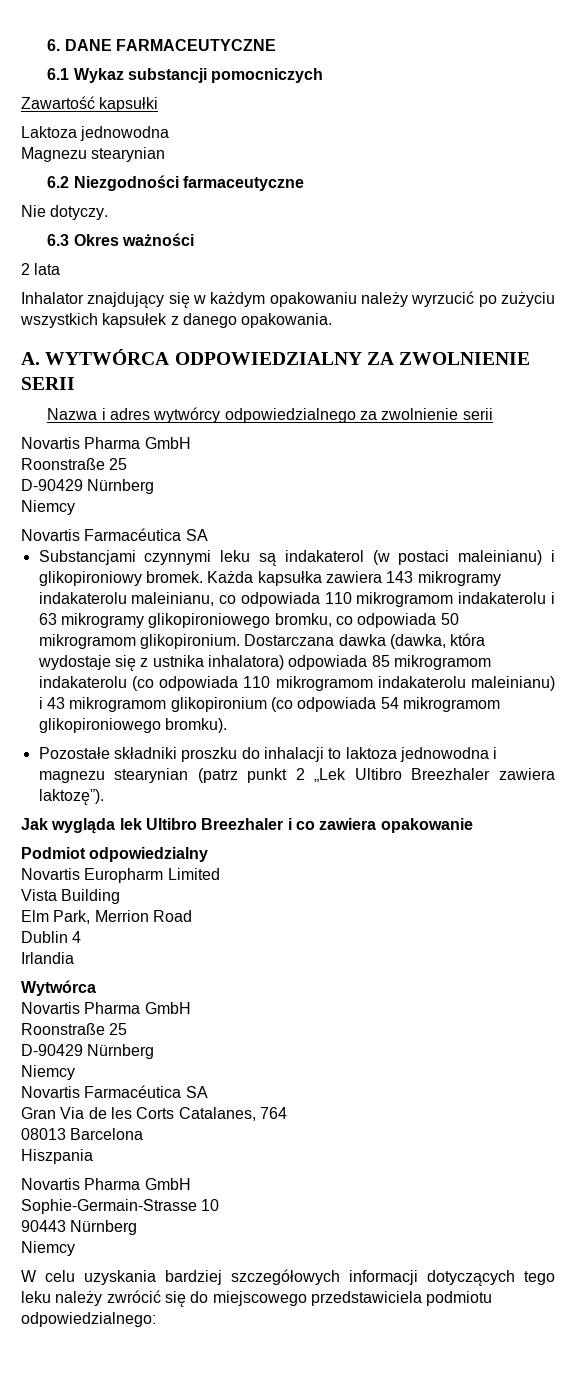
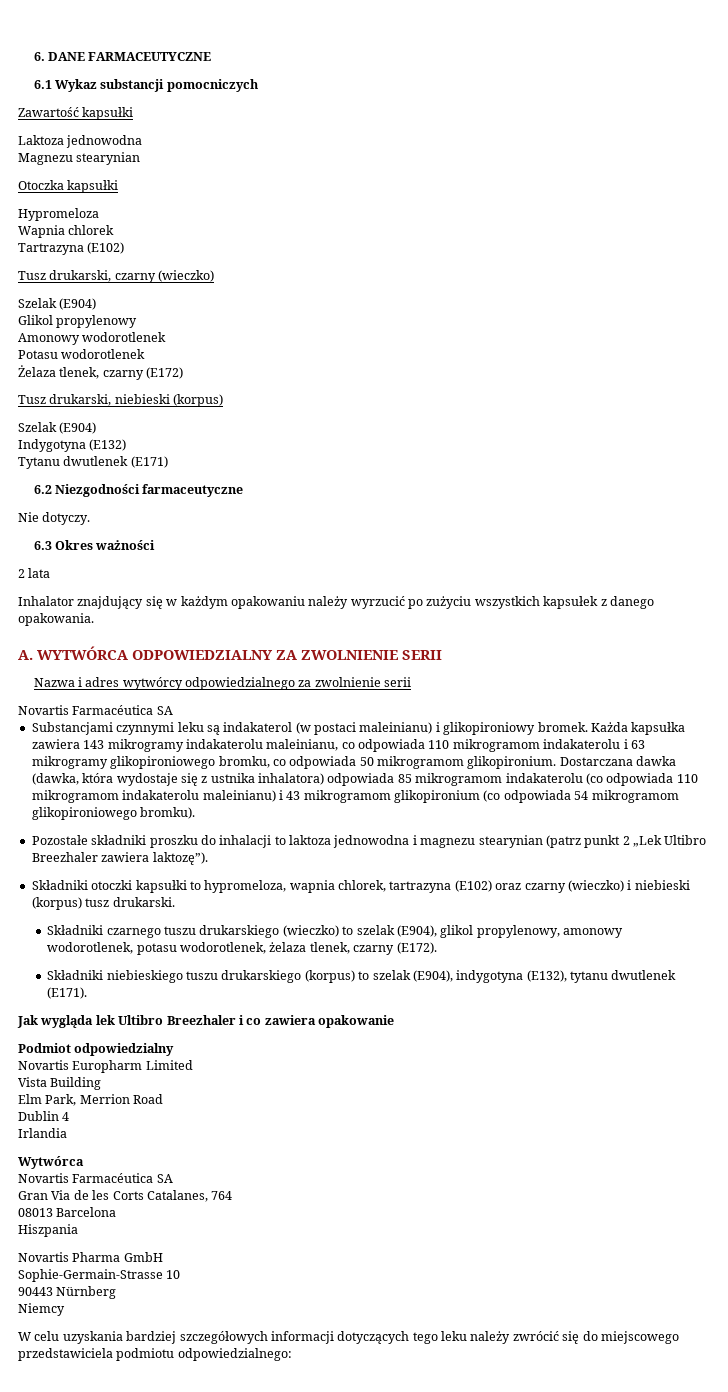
(166, 154) none -> [18,180,119,193] [18,208,99,221] [18,225,115,238] [18,242,125,255] [18,270,215,283] [18,298,97,310] [18,315,138,328] [18,332,167,345] [18,349,146,359] [18,365,184,380] [18,394,224,407] [18,422,97,434] [18,439,127,452] [18,456,168,469] // Otoczka kapsułki // Hypromeloza // Wapnia chlorek // Tartrazyna (E102) // Tusz drukarski, czarny (wieczko) // Szelak (E904) // Glikol propylenowy // Amonowy wodorotlenek // Potasu wodorotlenek // Żelaza tlenek, czarny (E172) // Tusz drukarski, niebieski (korpus) // Szelak (E904) // Indygotyna (E132) // Tytanu dwutlenek (E171)
[21,437,191,449] [21,458,128,470] [21,479,155,494] [21,500,75,515] // Novartis Pharma GmbH // Roonstraße 25 // D-90429 Nürnberg // Niemcy -> (412, 682) none
(104, 797) none -> [31,880,690,893] [31,897,175,910] [47,925,624,938] [47,942,437,955] [47,970,677,983] [47,987,88,999] // Składniki otoczki kapsułki to hypromeloza, wapnia chlorek, tartrazyna (E102) oraz czarny (wieczko) i niebieski (korpus) tusz drukarski. // Składniki czarnego tuszu drukarskiego (wieczko) to szelak (E904), glikol propylenowy, amonowy wodorotlenek, potasu wodorotlenek, żelaza tlenek, czarny (E172). // Składniki niebieskiego tuszu drukarskiego (korpus) to szelak (E904), indygotyna (E132), tytanu dwutlenek (E171).
[21,1002,191,1014] [21,1023,128,1035] [21,1044,155,1059] [21,1065,75,1080] // Novartis Pharma GmbH // Roonstraße 25 // D-90429 Nürnberg // Niemcy -> (84, 1162) none

